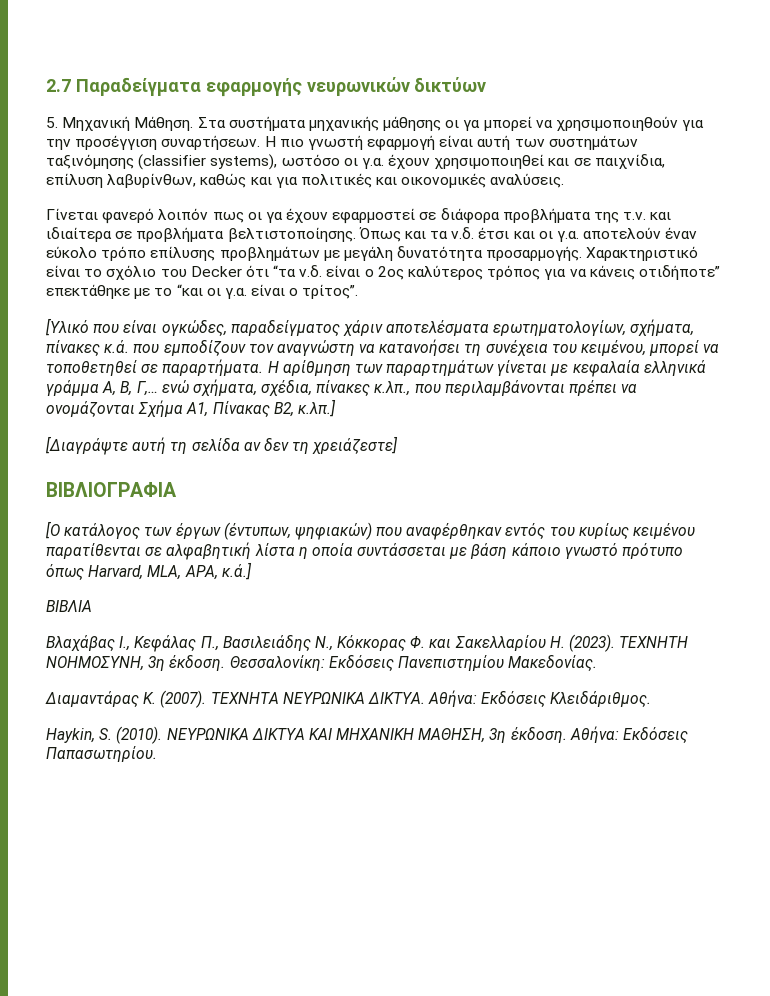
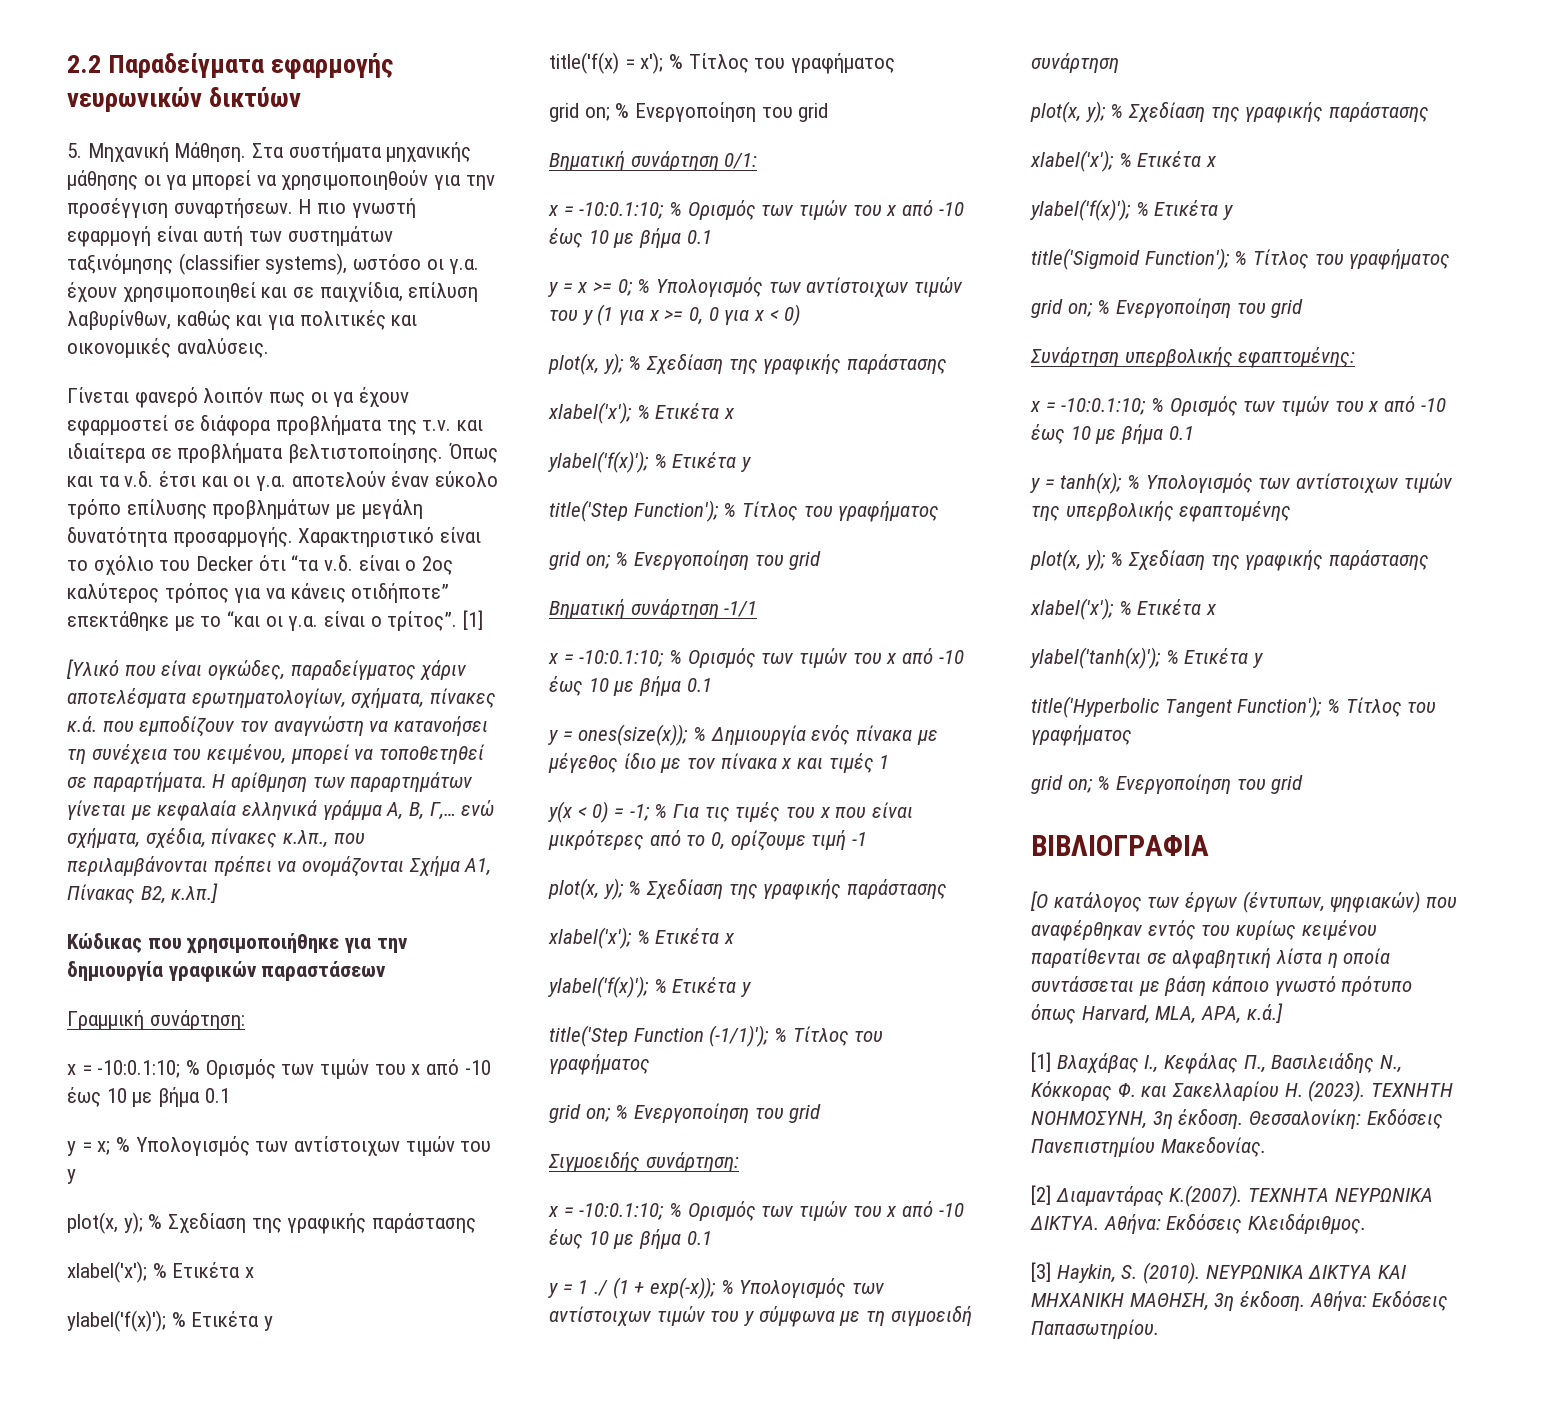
[46,79,71,92] 2.7 -> [67,55,101,73] 2.2
(359, 291) none -> [463,610,484,630] [1]
[46,436,399,455] [Διαγράψτε αυτή τη σελίδα αν δεν τη χρειάζεστε] -> [67,933,408,954] [67,961,387,982] [67,1010,245,1030] [67,1059,491,1079] [67,1087,230,1107] [67,1136,492,1156] [67,1169,76,1184] [67,1212,477,1234] [67,1261,255,1283] [67,1310,274,1332] [549,52,896,74] [549,102,829,122] [549,151,758,171] [548,200,964,220] [549,228,712,248] [548,277,964,297] [549,304,801,326] [548,353,948,375] [548,402,736,424] [548,451,752,473] [549,500,940,522] [549,550,822,570] [549,599,758,619] [548,648,964,668] [549,676,712,696] [548,724,938,746] [548,753,890,773] [548,801,914,823] [548,830,868,851] [548,878,948,900] [548,927,736,949] [548,976,752,998] [549,1025,884,1047] [549,1054,650,1075] [549,1103,822,1123] [548,1152,739,1172] [548,1201,964,1221] [549,1229,712,1249] [548,1277,886,1299] [549,1306,972,1327] [1031,53,1119,73] [1030,101,1430,123] [1030,150,1218,172] [1030,199,1234,221] [1031,248,1451,270] [1031,298,1304,318] [1030,347,1356,368] [1030,396,1446,416] [1031,424,1194,444] [1030,472,1453,494] [1031,501,1292,522] [1030,549,1430,571] [1030,598,1218,620] [1030,647,1264,669] [1031,696,1437,718] [1031,725,1132,746] [1031,774,1304,794] Κώδικας που χρησιμοποιήθηκε για την δημιουργία γραφικών παραστάσεων // Γραμμική συνάρτηση: // x = -10:0.1:10; % Ορισμός των τιμών του x από -10 έως 10 με βήμα 0.1 // y = x; % Υπολογισμός των αντίστοιχων τιμών του y // plot(x, y); % Σχεδίαση της γραφικής παράστασης // xlabel('x'); % Ετικέτα x // ylabel('f(x)'); % Ετικέτα y // title('f(x) = x'); % Τίτλος του γραφήματος // grid on; % Ενεργοποίηση του grid // Βηματική συνάρτηση 0/1: // x = -10:0.1:10; % Ορισμός των τιμών του x από -10 έως 10 με βήμα 0.1 // y = x >= 0; % Υπολογισμός των αντίστοιχων τιμών του y (1 για x >= 0, 0 για x < 0) // plot(x, y); % Σχεδίαση της γραφικής παράστασης // xlabel('x'); % Ετικέτα x // ylabel('f(x)'); % Ετικέτα y // title('Step Function'); % Τίτλος του γραφήματος // grid on; % Ενεργοποίηση του grid // Βηματική συνάρτηση -1/1 // x = -10:0.1:10; % Ορισμός των τιμών του x από -10 έως 10 με βήμα 0.1 // y = ones(size(x)); % Δημιουργία ενός πίνακα με μέγεθος ίδιο με τον πίνακα x και τιμές 1 // y(x < 0) = -1; % Για τις τιμές του x που είναι μικρότερες από το 0, ορίζουμε τιμή -1 // plot(x, y); % Σχεδίαση της γραφικής παράστασης // xlabel('x'); % Ετικέτα x // ylabel('f(x)'); % Ετικέτα y // title('Step Function (-1/1)'); % Τίτλος του γραφήματος // grid on; % Ενεργοποίηση του grid // Σιγμοειδής συνάρτηση: // x = -10:0.1:10; % Ορισμός των τιμών του x από -10 έως 10 με βήμα 0.1 // y = 1 ./ (1 + exp(-x)); % Υπολογισμός των αντίστοιχων τιμών του y σύμφωνα με τη σιγμοειδή συνάρτηση // plot(x, y); % Σχεδίαση της γραφικής παράστασης // xlabel('x'); % Ετικέτα x // ylabel('f(x)'); % Ετικέτα y // title('Sigmoid Function'); % Τίτλος του γραφήματος // grid on; % Ενεργοποίηση του grid // Συνάρτηση υπερβολικής εφαπτομένης: // x = -10:0.1:10; % Ορισμός των τιμών του x από -10 έως 10 με βήμα 0.1 // y = tanh(x); % Υπολογισμός των αντίστοιχων τιμών της υπερβολικής εφαπτομένης // plot(x, y); % Σχεδίαση της γραφικής παράστασης // xlabel('x'); % Ετικέτα x // ylabel('tanh(x)'); % Ετικέτα y // title('Hyperbolic Tangent Function'); % Τίτλος του γραφήματος // grid on; % Ενεργοποίηση του grid
[46,600,92,612] ΒΙΒΛΙΑ // -> [1031,1052,1051,1072] [1]
[45,690,207,708] Διαμαντάρας Κ. (2007). -> [1031,1185,1243,1207] [2] Διαμαντάρας Κ.(2007).
(652, 699) none -> [1031,1262,1051,1282] [3]

